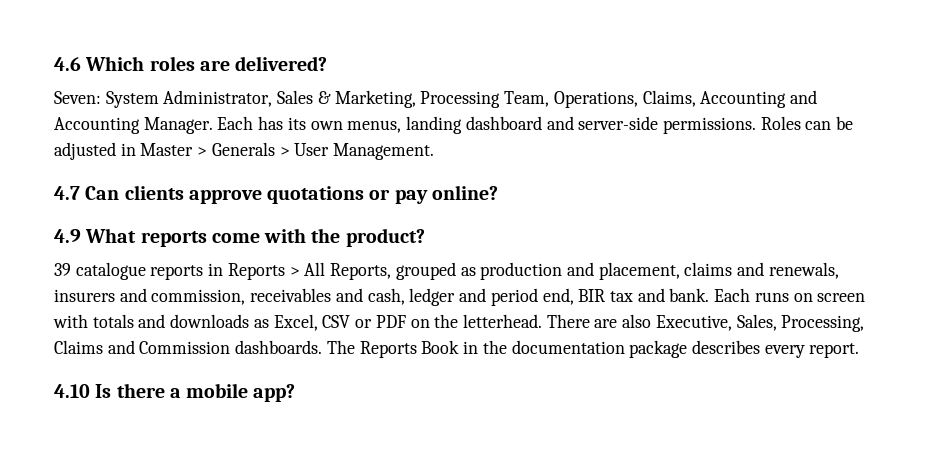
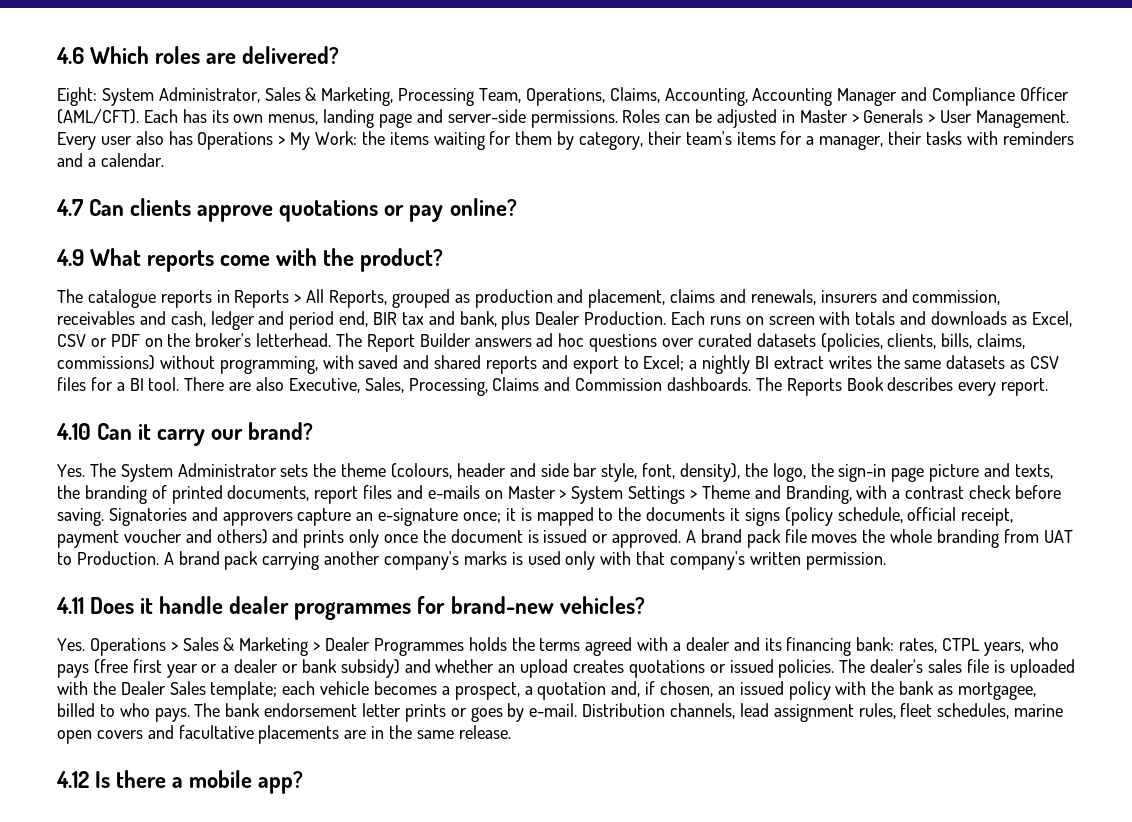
[54,91,101,104] Seven: -> [57,87,97,106] Eight:
[700,90,817,108] [54,117,213,134] Accounting and Accounting Manager. -> [664,87,1069,106] [57,109,139,124] Accounting, Accounting Manager and Compliance Officer (AML/CFT).
[465,116,542,130] dashboard -> [379,113,413,128] page
(435, 151) none -> [57,131,1074,150] [57,153,164,167] Every user also has Operations > My Work: the items waiting for them by category, their team's items for a manager, their tasks with reminders and a calendar.
[54,263,71,276] 39 -> [57,289,83,303] The
[669,288,710,302] bank. -> [459,311,667,330] bank, plus Dealer Production.
[462,314,542,328] letterhead. -> [195,333,1026,352] [57,355,1060,374] [57,377,180,391] broker's letterhead. The Report Builder answers ad hoc questions over curated datasets (policies, clients, bills, claims, commissions) without programming, with saved and shared reports and export to Excel; a nightly BI extract writes the same datasets as CSV files for a BI tool.
[463,340,688,358] in the documentation package -> (884, 384) none
(90, 391) none -> [97,422,314,446] [57,463,1053,482] [57,485,1061,504] [57,507,1014,526] [57,529,1073,548] [57,551,886,570] [56,596,645,620] [57,637,1059,656] [57,659,1075,678] [57,681,1036,700] [57,703,1064,722] [57,725,511,744] [56,771,89,788] Can it carry our brand? // Yes. The System Administrator sets the theme (colours, header and side bar style, font, density), the logo, the sign-in page picture and texts, the branding of printed documents, report files and e-mails on Master > System Settings > Theme and Branding, with a contrast check before saving. Signatories and approvers capture an e-signature once; it is mapped to the documents it signs (policy schedule, official receipt, payment voucher and others) and prints only once the document is issued or approved. A brand pack file moves the whole branding from UAT to Production. A brand pack carrying another company's marks is used only with that company's written permission. // 4.11 Does it handle dealer programmes for brand-new vehicles? // Yes. Operations > Sales & Marketing > Dealer Programmes holds the terms agreed with a dealer and its financing bank: rates, CTPL years, who pays (free first year or a dealer or bank subsidy) and whether an upload creates quotations or issued policies. The dealer's sales file is uploaded with the Dealer Sales template; each vehicle becomes a prospect, a quotation and, if chosen, an issued policy with the bank as mortgagee, billed to who pays. The bank endorsement letter prints or goes by e-mail. Distribution channels, lead assignment rules, fleet schedules, marine open covers and facultative placements are in the same release. // 4.12

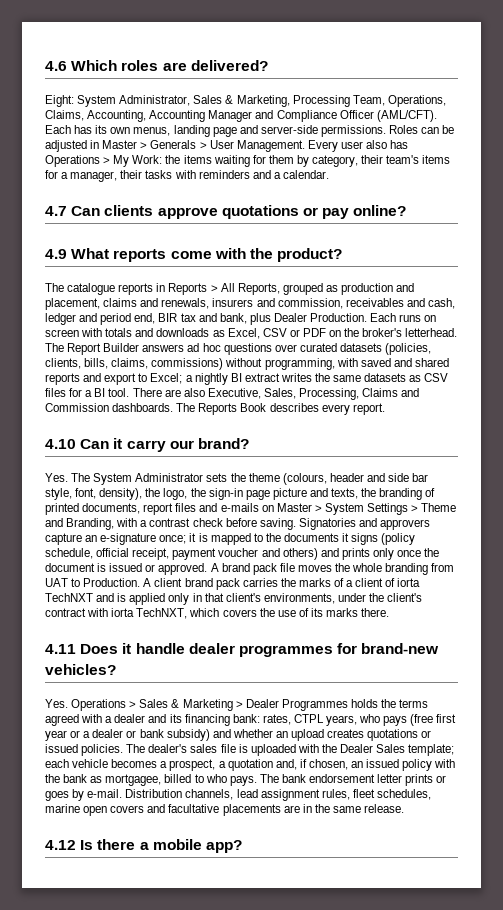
[178,551,886,570] brand pack carrying another company's marks is used only with that company's written permission. -> [154,578,421,590] [45,593,423,605] [45,608,390,619] client brand pack carries the marks of a client of iorta TechNXT and is applied only in that client's environments, under the client's contract with iorta TechNXT, which covers the use of its marks there.

